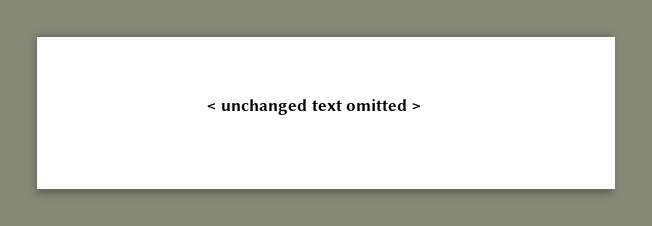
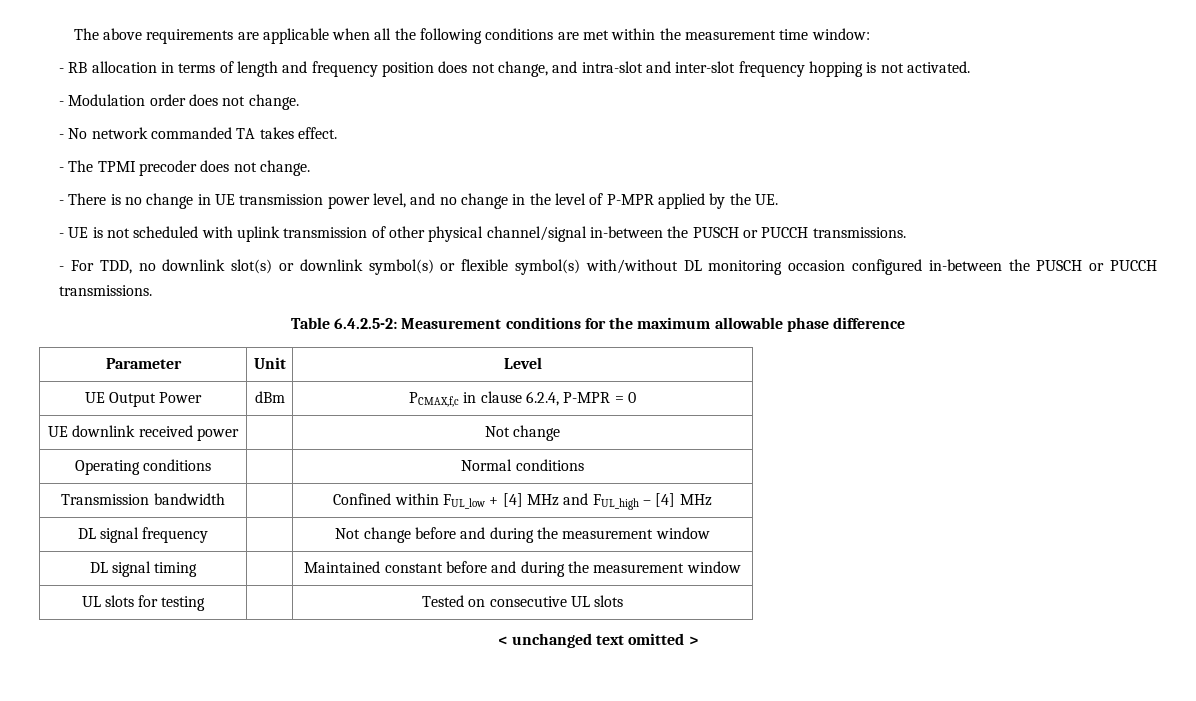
(207, 107) none -> [73,28,870,44] [59,61,970,77] [59,94,299,110] [59,127,338,139] [59,160,311,176] [59,193,778,209] [59,226,906,242] [59,259,1157,275] [59,285,153,296] [290,317,906,332] [105,358,182,369] [253,357,286,369] [503,357,542,369] [84,392,203,407] [254,391,285,403] [409,391,636,407] [48,425,239,441] [484,425,561,441] [74,459,212,475] [461,459,584,471] [61,493,225,505] [333,493,712,510] [77,527,209,543] [335,527,710,543] [89,561,198,577] [304,561,741,577] [81,595,206,611] [421,595,624,607] The above requirements are applicable when all the following conditions are met within the measurement time window: // - RB allocation in terms of length and frequency position does not change, and intra-slot and inter-slot frequency hopping is not activated. // - Modulation order does not change. // - No network commanded TA takes effect. // - The TPMI precoder does not change. // - There is no change in UE transmission power level, and no change in the level of P-MPR applied by the UE. // - UE is not scheduled with uplink transmission of other physical channel/signal in-between the PUSCH or PUCCH transmissions. // - For TDD, no downlink slot(s) or downlink symbol(s) or flexible symbol(s) with/without DL monitoring occasion configured in-between the PUSCH or PUCCH transmissions. // Table 6.4.2.5-2: Measurement conditions for the maximum allowable phase difference // Parameter | Unit | Level // UE Output Power | dBm | PCMAX,f,c in clause 6.2.4, P-MPR = 0 // UE downlink received power | | Not change // Operating conditions | | Normal conditions // Transmission bandwidth | | Confined within FUL_low + [4] MHz and FUL_high – [4] MHz // DL signal frequency | | Not change before and during the measurement window // DL signal timing | | Maintained constant before and during the measurement window // UL slots for testing | | Tested on consecutive UL slots //

